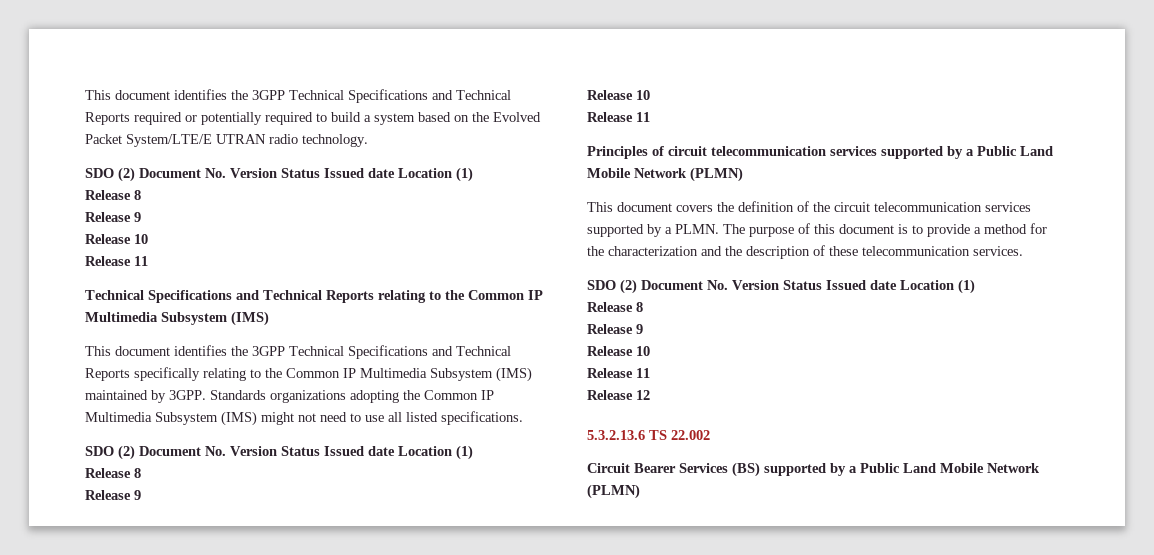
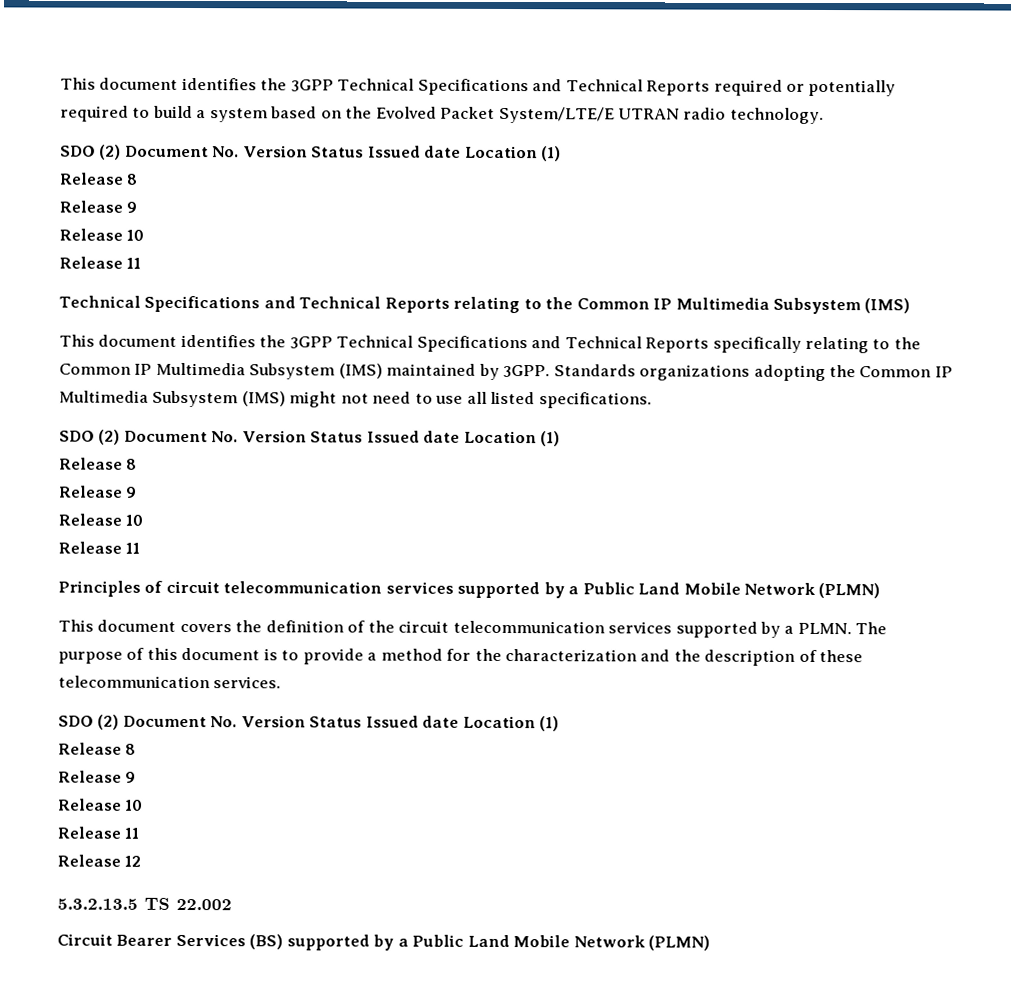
[587,430,645,440] 5.3.2.13.6 -> [57,898,138,910] 5.3.2.13.5

